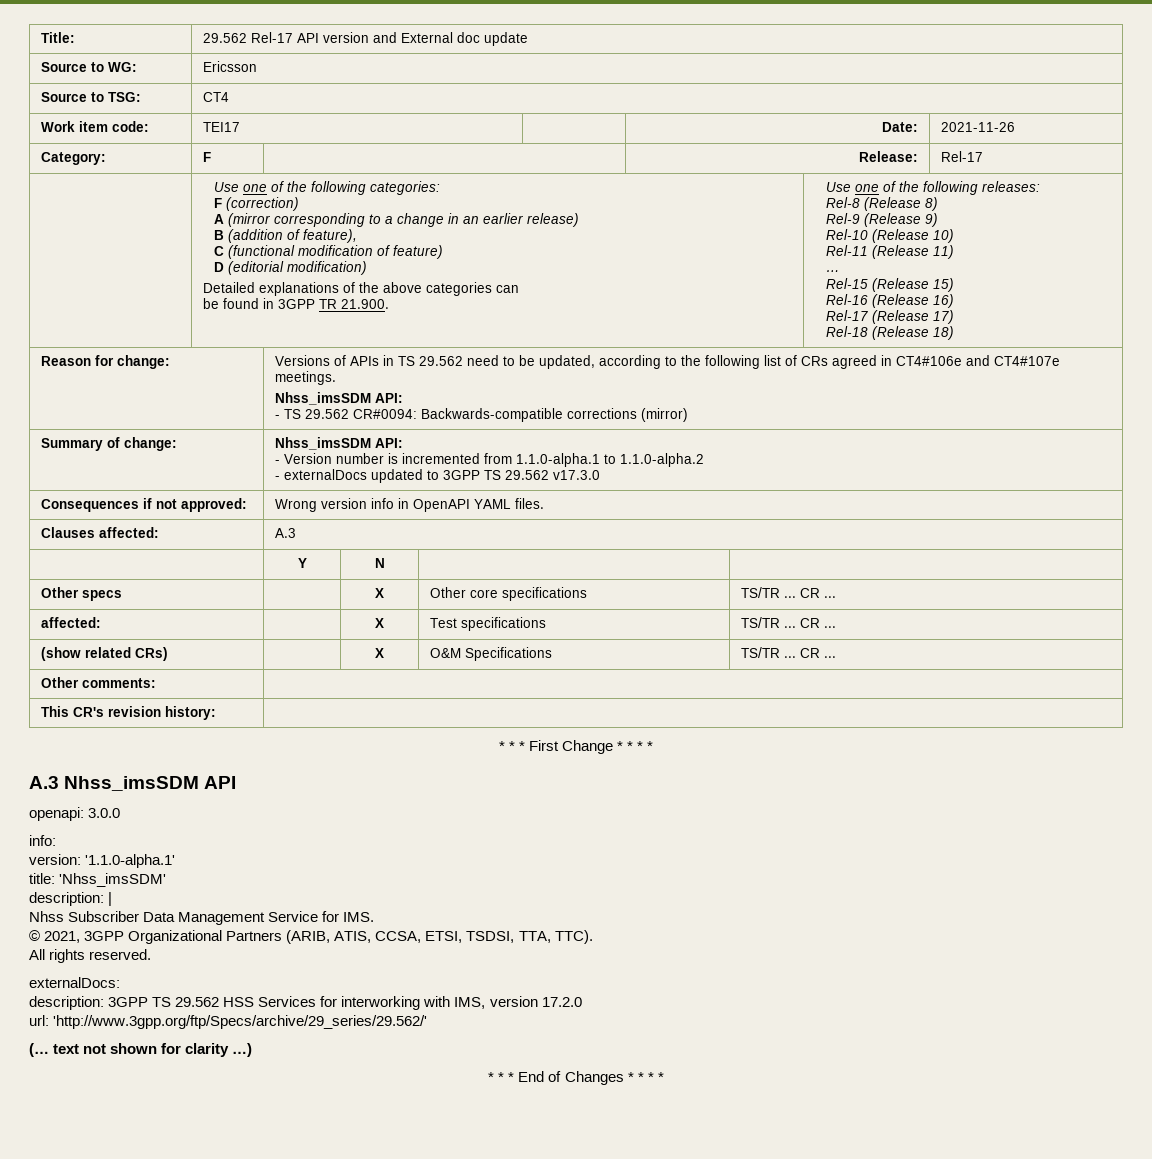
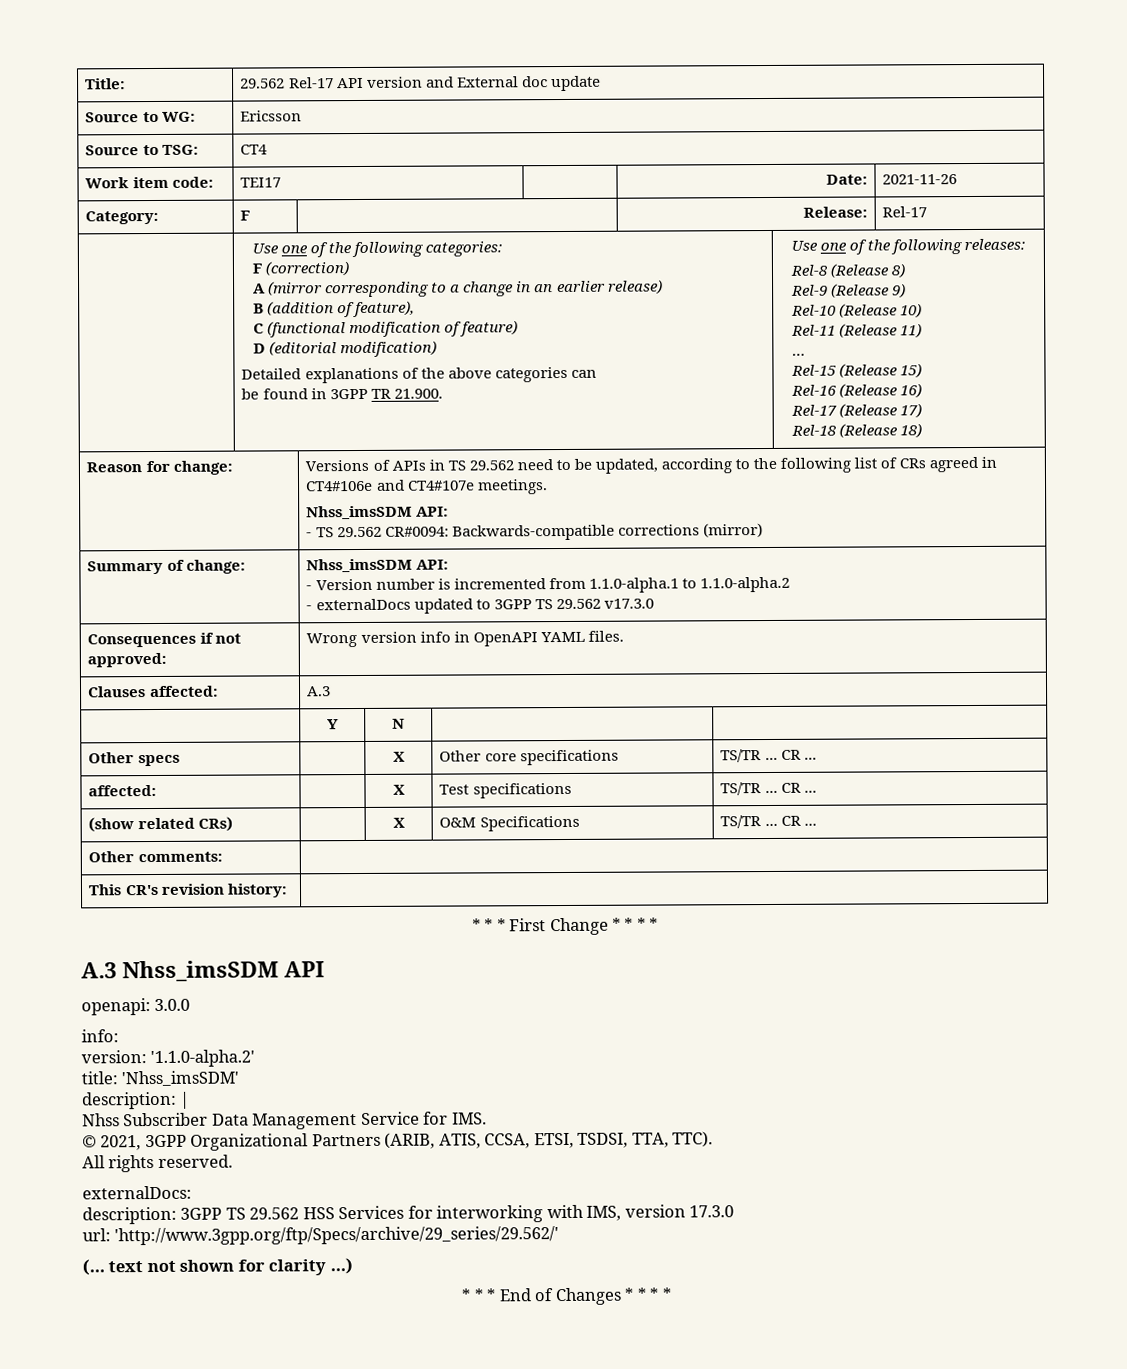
[85,854,176,868] '1.1.0-alpha.1' -> [150,1049,256,1068] '1.1.0-alpha.2'
[541,997,582,1007] 17.2.0 -> [689,1205,735,1218] 17.3.0

